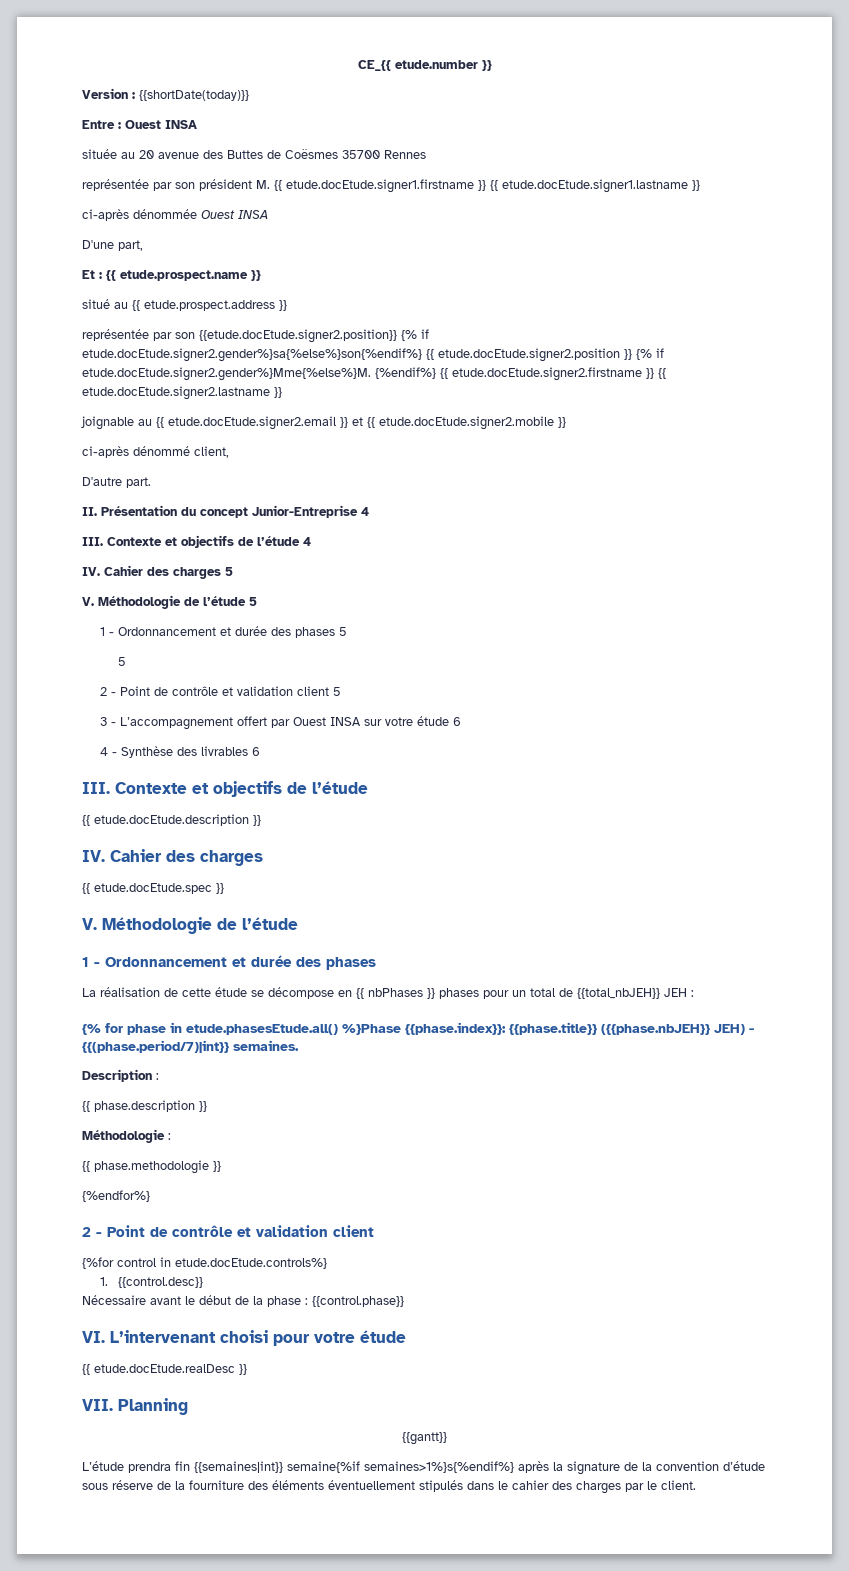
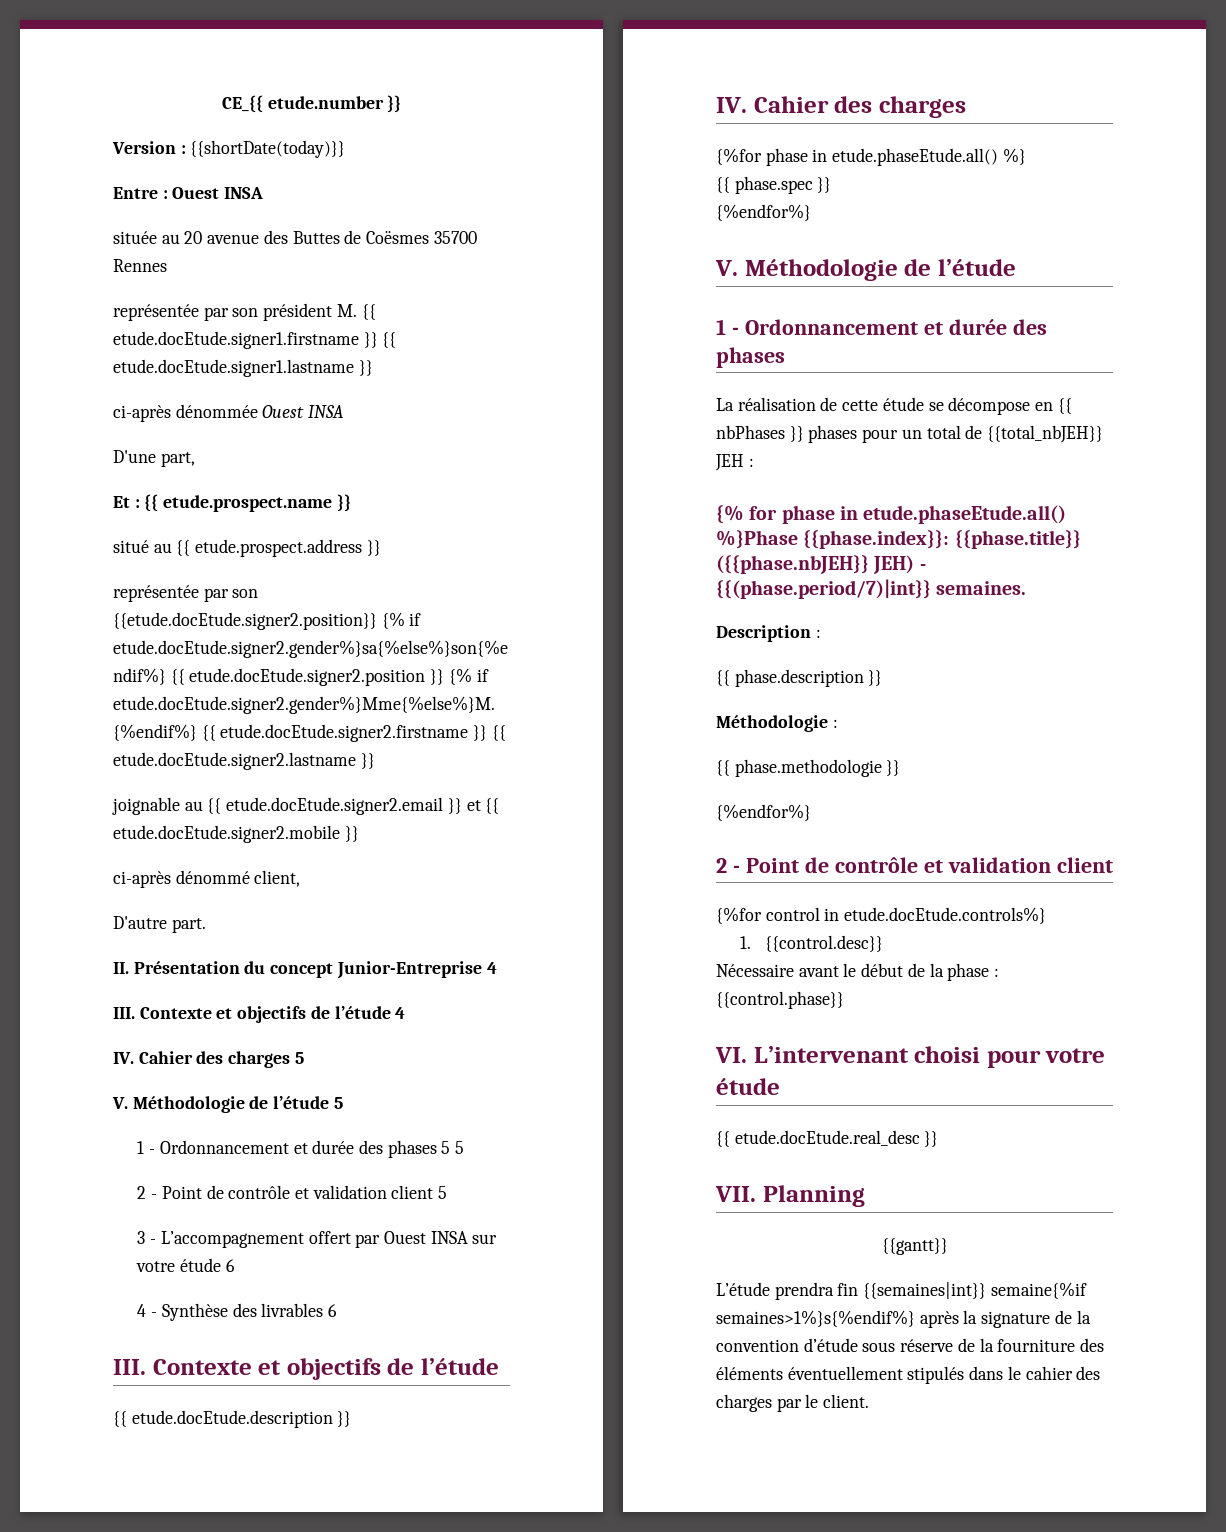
(347, 631) // -> (451, 1147) none
[82,883,224,894] // {{ etude.docEtude.spec }} -> [716,148,1026,166] [716,176,832,194] [716,204,811,221] // {%for phase in etude.phaseEtude.all() %} // {{ phase.spec }} // {%endfor%}
[186,1024,338,1035] etude.phasesEtude.all() -> [863,505,1067,524] etude.phaseEtude.all()
[94,1364,235,1373] etude.docEtude.realDesc -> [734,1130,920,1146] etude.docEtude.real_desc

